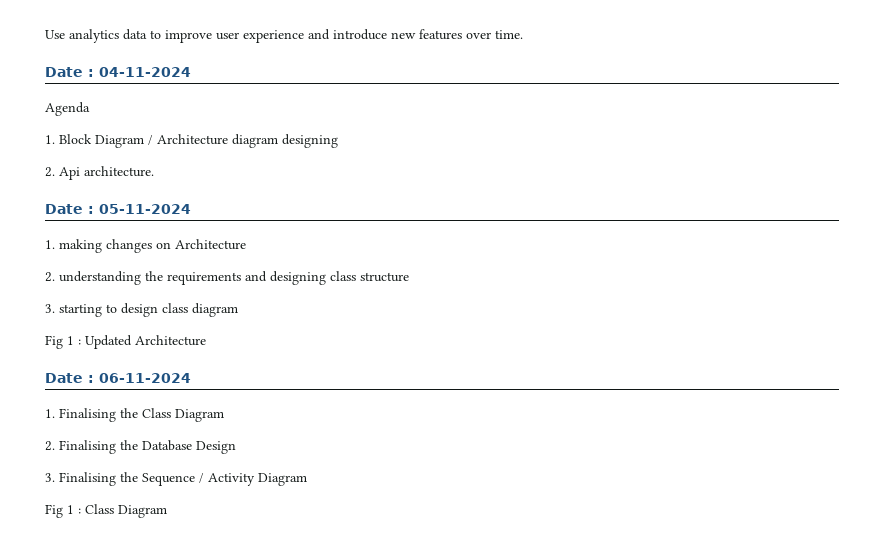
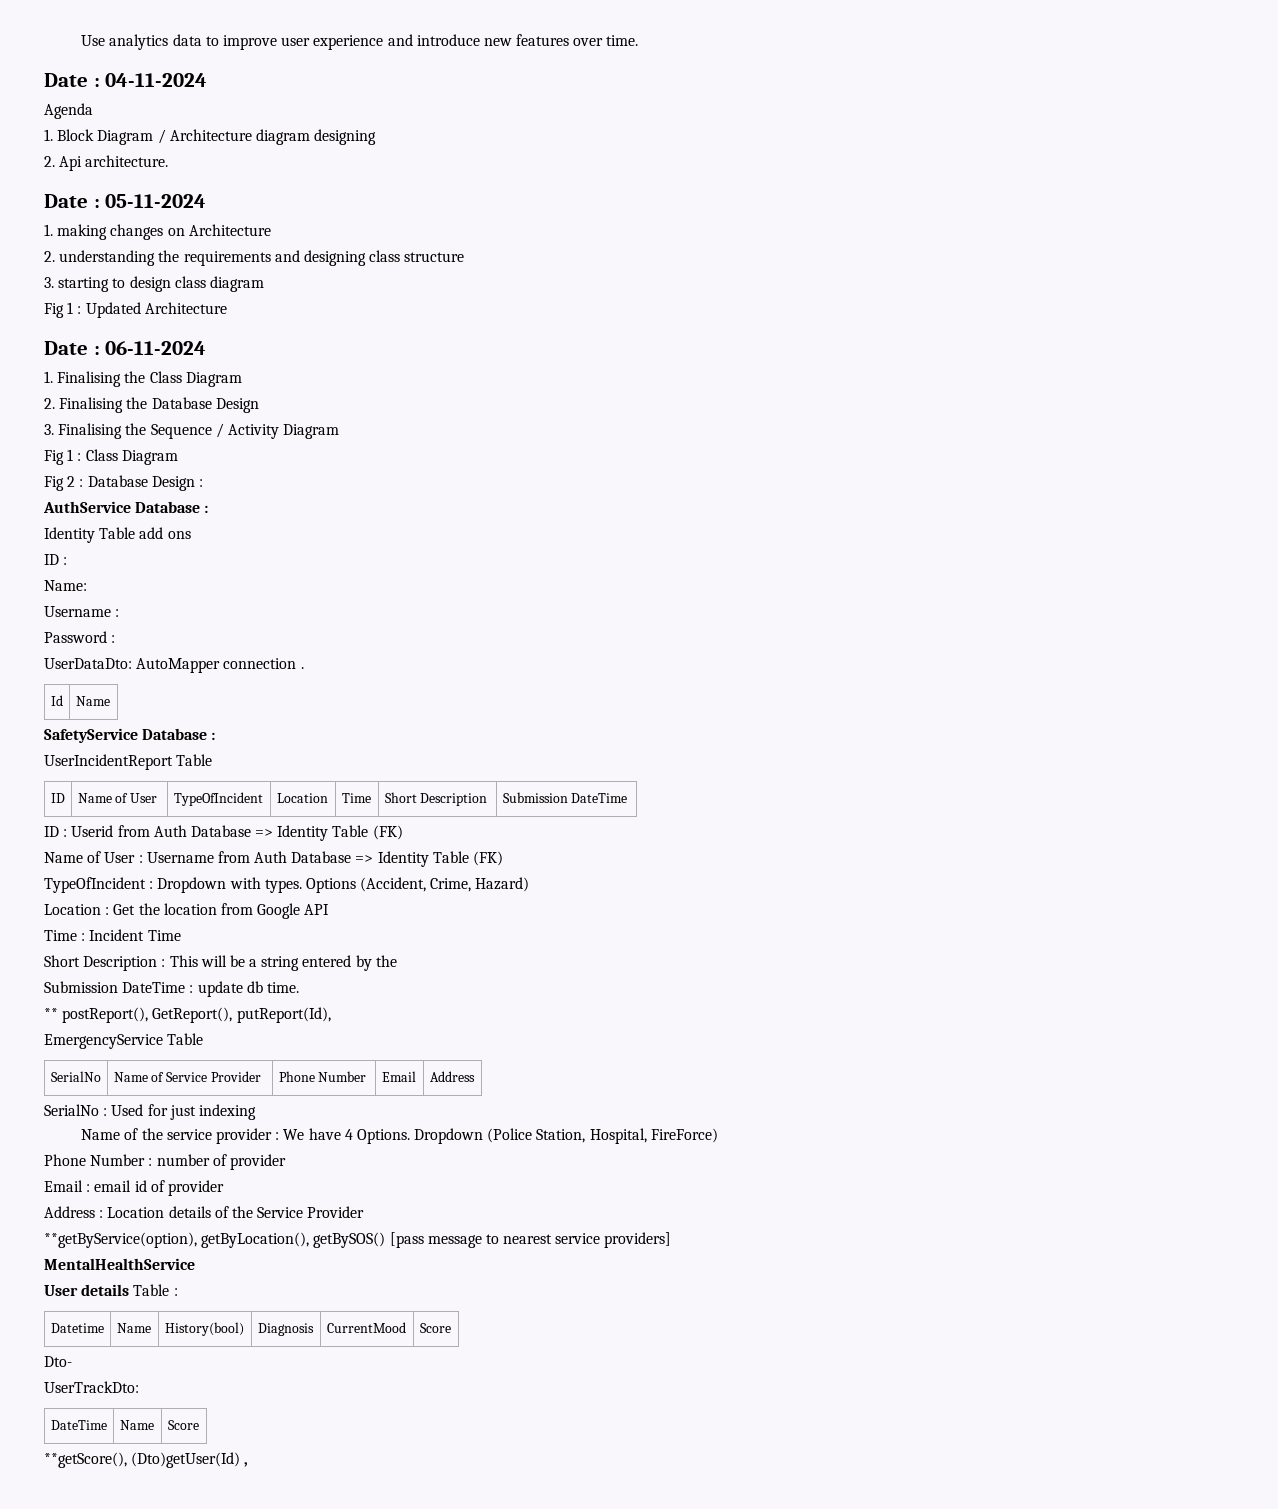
(167, 511) none -> [44,475,203,491] [43,501,209,513] [44,527,191,543] [44,554,68,565] [44,580,87,591] [44,606,120,617] [44,631,116,643] [44,658,304,673] [50,695,63,706] [75,696,110,706] [44,728,216,743] [44,754,213,770] [50,793,65,803] [77,793,158,803] [173,792,263,806] [276,793,328,803] [341,793,371,803] [384,792,488,806] [502,792,628,803] [44,825,403,841] [44,851,504,867] [44,877,530,893] [44,903,330,919] [44,929,181,941] [44,955,397,971] [44,981,299,997] [44,1007,331,1023] [44,1033,204,1049] [50,1071,101,1082] [113,1071,261,1082] [278,1071,367,1082] [381,1071,416,1082] [429,1071,475,1082] [44,1104,256,1120] [81,1128,718,1144] [44,1154,286,1170] [44,1180,224,1196] [44,1206,365,1218] [44,1232,672,1248] [44,1258,195,1270] [44,1284,178,1296] [50,1323,104,1333] [116,1323,151,1333] [164,1322,244,1336] [257,1323,314,1336] [326,1322,406,1333] [419,1323,451,1333] [44,1356,72,1367] [44,1381,139,1393] [50,1420,107,1430] [119,1420,154,1430] [167,1420,199,1430] [44,1452,249,1468] // Fig 2 : Database Design : // AuthService Database : // Identity Table add ons // ID : // Name: // Username : // Password : // UserDataDto: AutoMapper connection . // Id | Name // SafetyService Database : // UserIncidentReport Table // ID | Name of User | TypeOfIncident | Location | Time | Short Description | Submission DateTime // ID : Userid from Auth Database => Identity Table (FK) // Name of User : Username from Auth Database => Identity Table (FK) // TypeOfIncident : Dropdown with types. Options (Accident, Crime, Hazard) // Location : Get the location from Google API // Time : Incident Time // Short Description : This will be a string entered by the // Submission DateTime : update db time. // ** postReport(), GetReport(), putReport(Id), // EmergencyService Table // SerialNo | Name of Service Provider | Phone Number | Email | Address // SerialNo : Used for just indexing // Name of the service provider : We have 4 Options. Dropdown (Police Station, Hospital, FireForce) // Phone Number : number of provider // Email : email id of provider // Address : Location details of the Service Provider // **getByService(option), getByLocation(), getBySOS() [pass message to nearest service providers] // MentalHealthService // User details Table : // Datetime | Name | History(bool) | Diagnosis | CurrentMood | Score // Dto- // UserTrackDto: // DateTime | Name | Score // **getScore(), (Dto)getUser(Id) ,

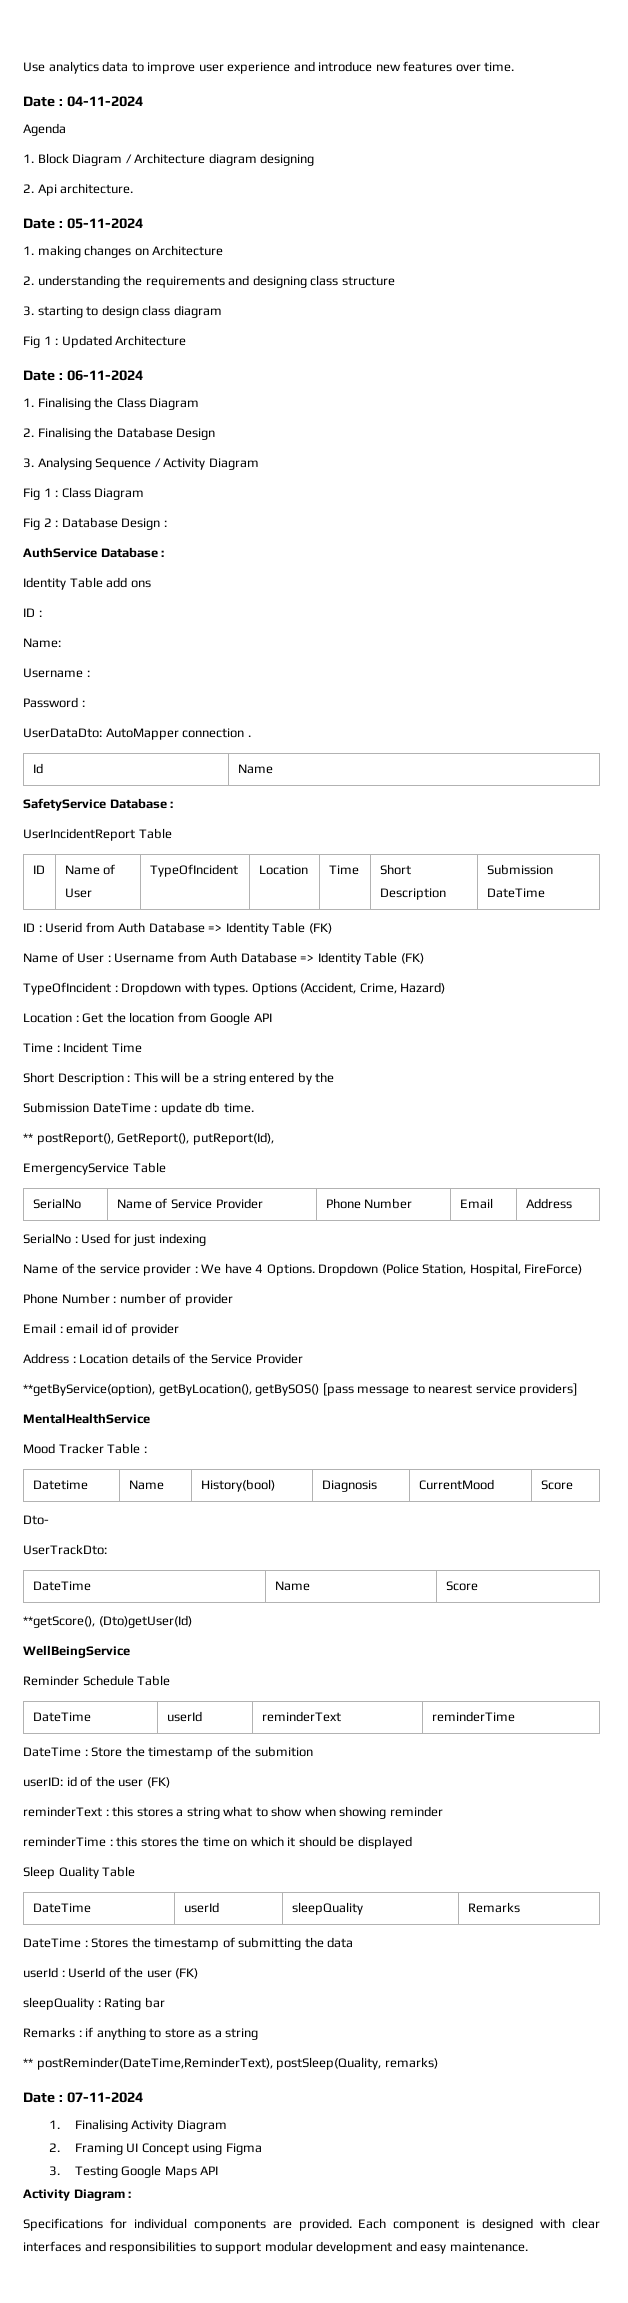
[58,423,147,439] Finalising the -> [37,457,92,470] Analysing
[44,1284,130,1296] User details -> [23,1443,104,1454] Mood Tracker
[244,1462,249,1467] , -> [23,1645,130,1658] [23,1675,171,1686] [32,1712,91,1722] [166,1711,202,1722] [261,1711,341,1722] [431,1711,515,1722] [23,1746,313,1759] [23,1776,170,1788] [23,1806,443,1819] [23,1836,412,1849] [23,1866,136,1879] [32,1903,91,1913] [183,1902,219,1913] [291,1902,363,1915] [467,1902,520,1913] [23,1937,354,1950] [23,1967,199,1979] [23,1997,165,2010] [23,2027,259,2040] [23,2057,438,2070] [23,2092,143,2103] [48,2119,227,2132] [48,2143,262,2155] [48,2165,219,2178] [23,2189,132,2201] [23,2218,601,2231] [23,2241,528,2254] // WellBeingService // Reminder Schedule Table // DateTime | userId | reminderText | reminderTime // DateTime : Store the timestamp of the submition // userID: id of the user (FK) // reminderText : this stores a string what to show when showing reminder // reminderTime : this stores the time on which it should be displayed // Sleep Quality Table // DateTime | userId | sleepQuality | Remarks // DateTime : Stores the timestamp of submitting the data // userId : UserId of the user (FK) // sleepQuality : Rating bar // Remarks : if anything to store as a string // ** postReminder(DateTime,ReminderText), postSleep(Quality, remarks) // Date : 07-11-2024 // 1. Finalising Activity Diagram // 2. Framing UI Concept using Figma // 3. Testing Google Maps API // Activity Diagram : // Specifications for individual components are provided. Each component is designed with clear interfaces and responsibilities to support modular development and easy maintenance.

